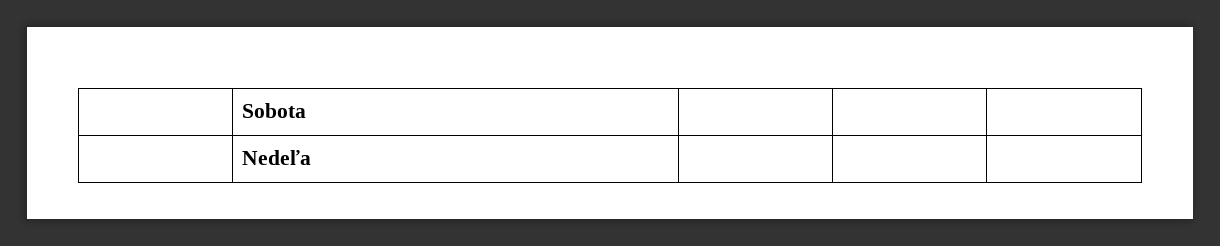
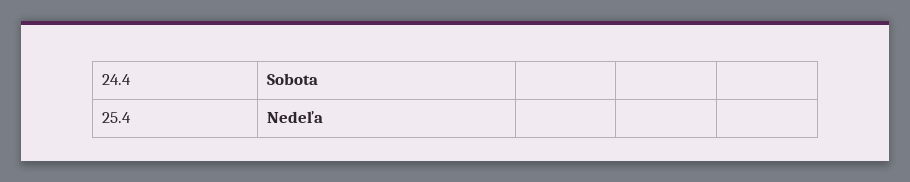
(242, 110) none -> [102,74,132,85] 24.4
(307, 110) none -> [102,112,132,123] 25.4

